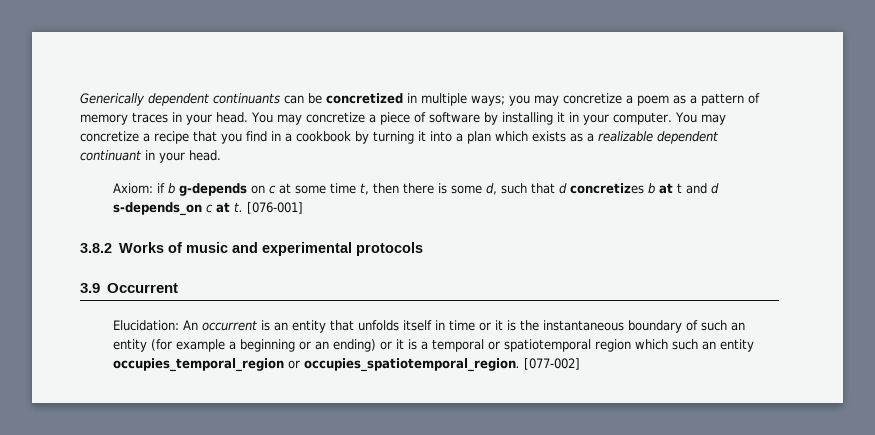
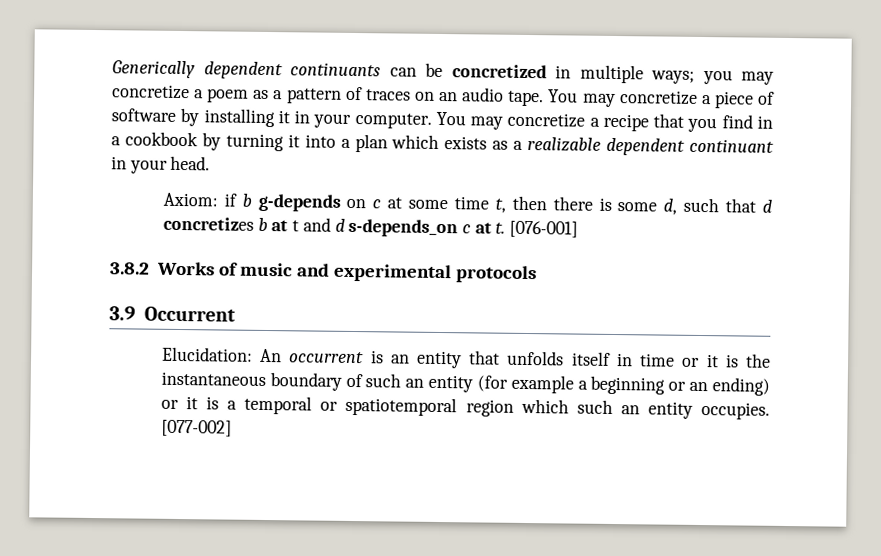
[80,112,248,125] memory traces in your head. -> [365,87,545,107] traces on an audio tape.
[113,358,521,372] occupies_temporal_region or occupies_spatiotemporal_region. -> [701,402,770,420] occupies.

